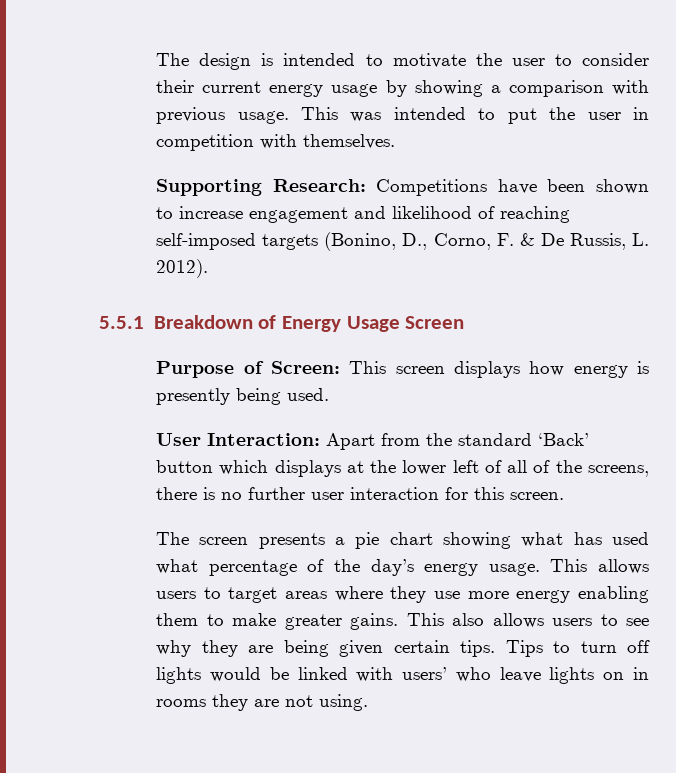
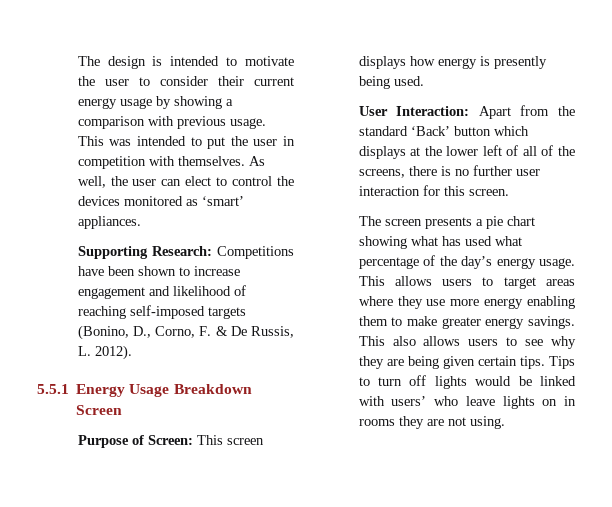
(396, 141) none -> [248,156,265,166] [77,176,294,188] [77,196,244,206] [77,216,141,229] As well, the user can elect to control the devices monitored as ‘smart’ appliances.
[153,315,277,329] Breakdown of -> (69, 389) none
(400, 324) none -> [173,384,252,394] Breakdown
[350,613,399,630] gains. -> [485,316,575,329] energy savings.

